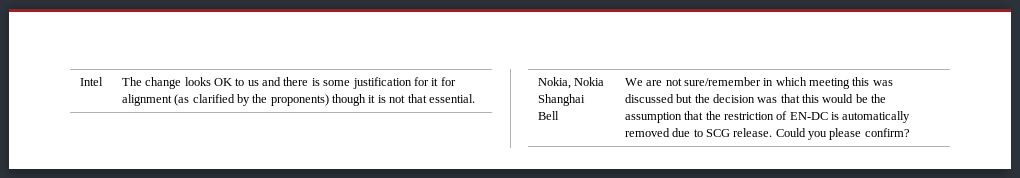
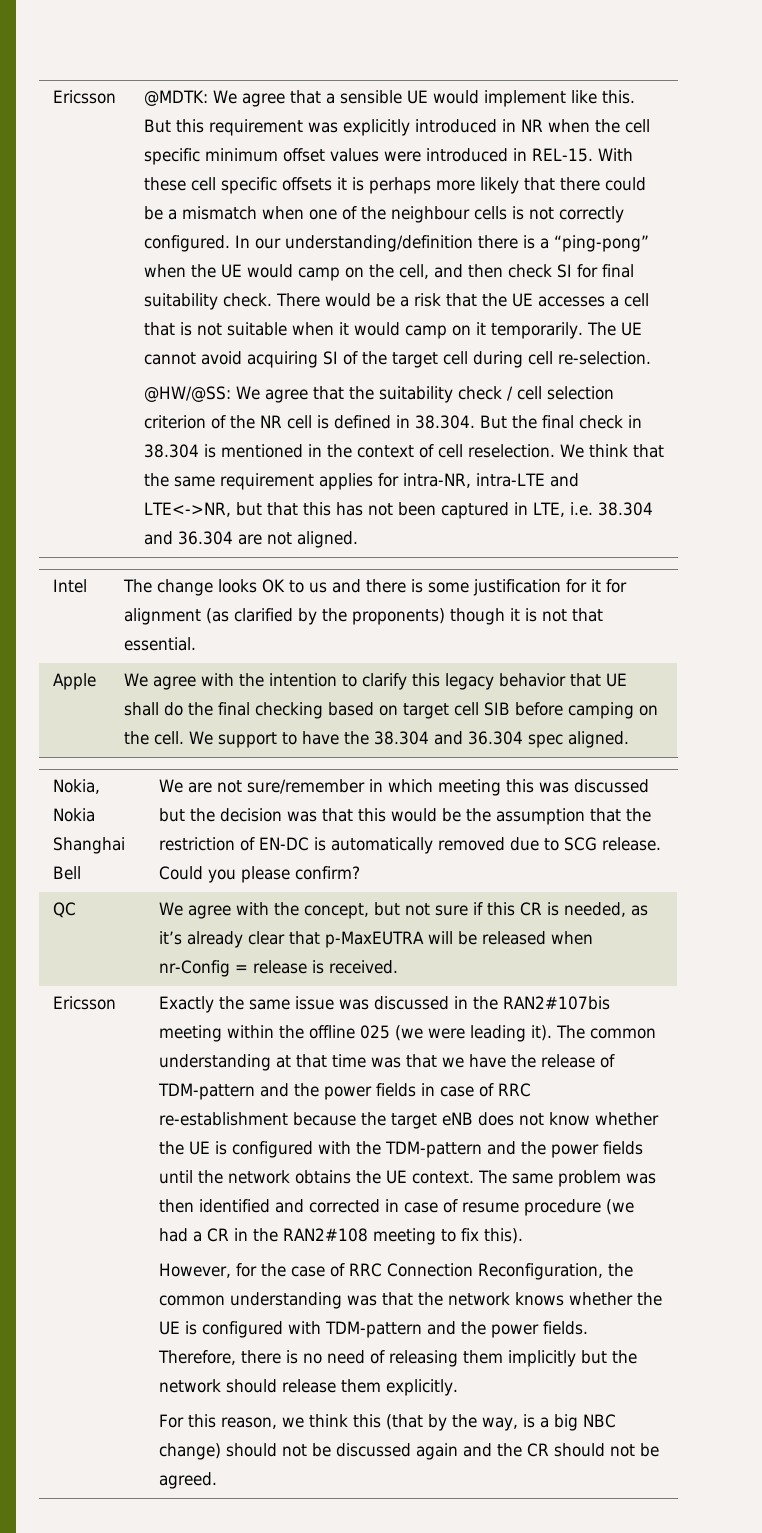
(79, 81) none -> [52,90,116,104] [143,90,635,107] [143,119,650,136] [143,148,633,165] [143,177,646,194] [143,206,624,223] [143,235,649,252] [143,264,634,281] [143,293,649,310] [143,322,642,339] [143,351,651,368] [143,386,614,403] [143,415,642,429] [143,444,664,458] [143,473,579,490] [143,502,654,519] [143,531,358,548] Ericsson | @MDTK: We agree that a sensible UE would implement like this. But this requirement was explicitly introduced in NR when the cell specific minimum offset values were introduced in REL-15. With these cell specific offsets it is perhaps more likely that there could be a mismatch when one of the neighbour cells is not correctly configured. In our understanding/definition there is a “ping-pong” when the UE would camp on the cell, and then check SI for final suitability check. There would be a risk that the UE accesses a cell that is not suitable when it would camp on it temporarily. The UE cannot avoid acquiring SI of the target cell during cell re-selection. // @HW/@SS: We agree that the suitability check / cell selection criterion of the NR cell is defined in 38.304. But the final check in 38.304 is mentioned in the context of cell reselection. We think that the same requirement applies for intra-NR, intra-LTE and LTE<->NR, but that this has not been captured in LTE, i.e. 38.304 and 36.304 are not aligned. //
(475, 98) none -> [52,673,96,690] [123,673,627,690] [123,702,658,719] [123,731,629,748] // Apple | We agree with the intention to clarify this legacy behavior that UE shall do the final checking based on target cell SIB before camping on the cell. We support to have the 38.304 and 36.304 spec aligned.
(910, 132) none -> [52,902,76,918] [158,902,648,919] [158,931,593,948] [158,960,398,977] [52,996,116,1010] [158,996,610,1013] [158,1025,656,1042] [158,1054,615,1071] [157,1083,531,1100] [158,1112,659,1129] [158,1141,643,1158] [158,1170,656,1187] [158,1199,634,1216] [158,1228,523,1245] [158,1263,633,1280] [158,1292,662,1309] [158,1321,588,1338] [157,1350,637,1367] [158,1379,458,1396] [158,1414,616,1431] [158,1443,659,1460] [158,1472,217,1489] // QC | We agree with the concept, but not sure if this CR is needed, as it’s already clear that p-MaxEUTRA will be released when nr-Config = release is received. // Ericsson | Exactly the same issue was discussed in the RAN2#107bis meeting within the offline 025 (we were leading it). The common understanding at that time was that we have the release of TDM-pattern and the power fields in case of RRC re-establishment because the target eNB does not know whether the UE is configured with the TDM-pattern and the power fields until the network obtains the UE context. The same problem was then identified and corrected in case of resume procedure (we had a CR in the RAN2#108 meeting to fix this). // However, for the case of RRC Connection Reconfiguration, the common understanding was that the network knows whether the UE is configured with TDM-pattern and the power fields. Therefore, there is no need of releasing them implicitly but the network should release them explicitly. // For this reason, we think this (that by the way, is a big NBC change) should not be discussed again and the CR should not be agreed.

